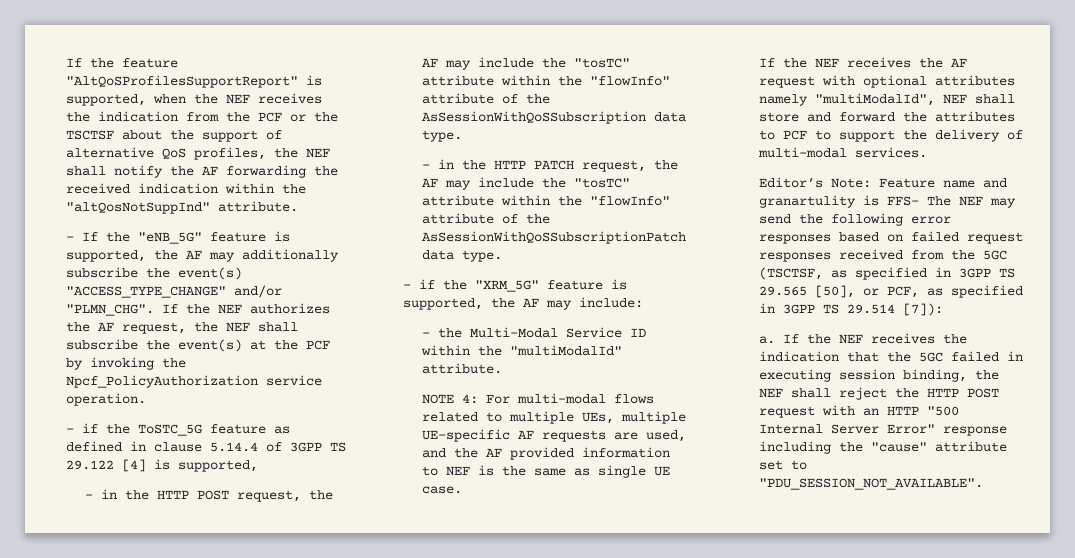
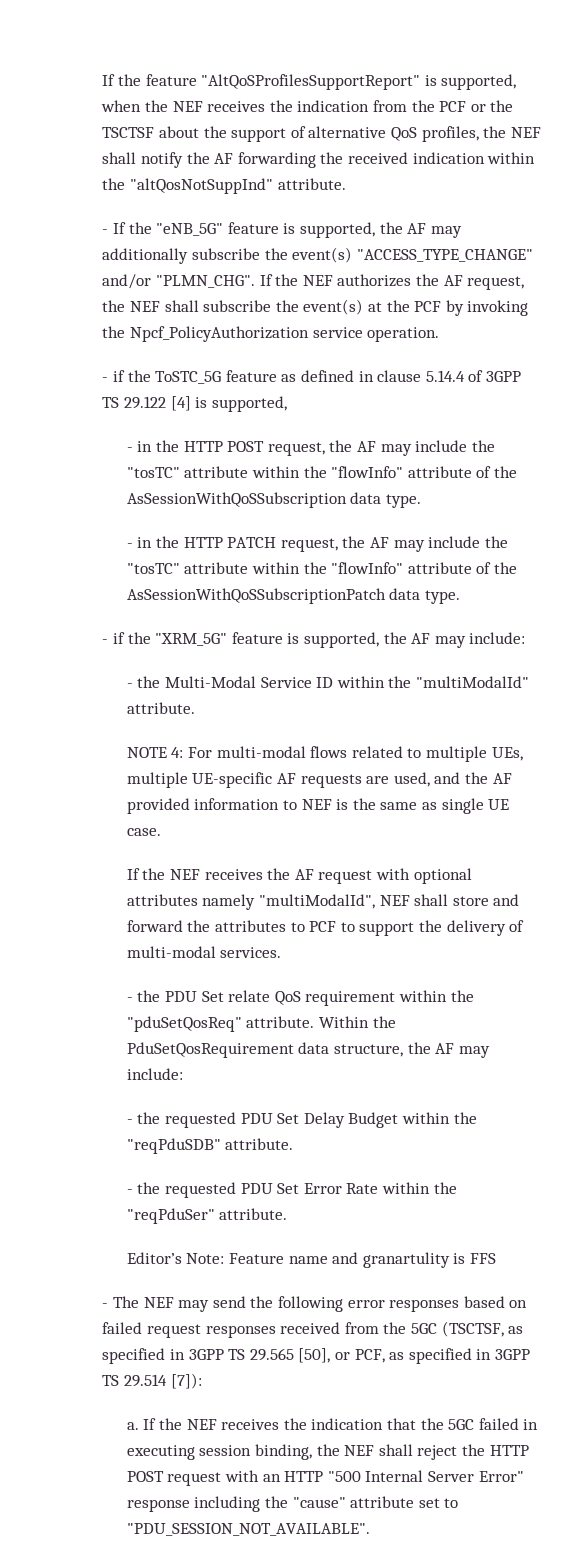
(927, 152) none -> [126,990,474,1006] [126,1016,396,1032] [126,1042,490,1058] [126,1068,183,1080] [126,1112,477,1128] [126,1138,294,1154] [126,1182,457,1198] [126,1208,288,1224] // - the PDU Set relate QoS requirement within the "pduSetQosReq" attribute. Within the PduSetQosRequirement data structure, the AF may include: // - the requested PDU Set Delay Budget within the "reqPduSDB" attribute. // - the requested PDU Set Error Rate within the "reqPduSer" attribute.
[886,196,919,206] FFS- -> [469,1253,496,1264] [102,1303,109,1308] FFS // -

